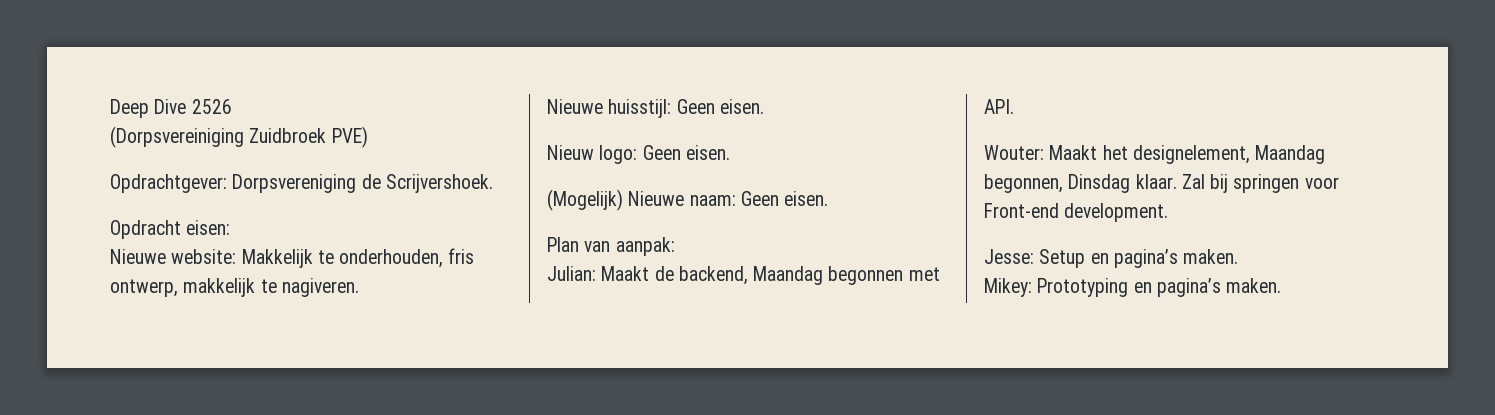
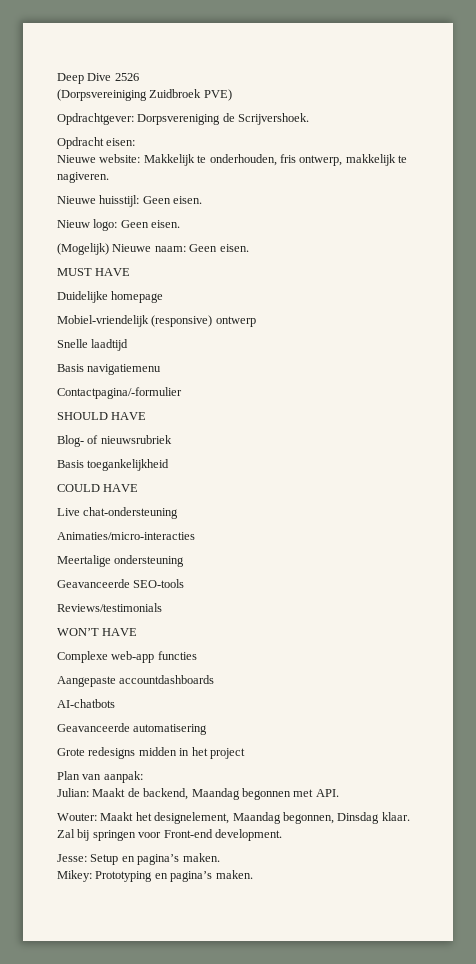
(829, 198) none -> [57,268,131,276] [57,291,164,303] [57,315,256,327] [57,339,129,351] [57,364,162,375] [57,387,182,399] [57,412,147,420] [57,435,172,447] [57,459,170,471] [57,484,139,492] [57,507,179,519] [57,532,195,540] [57,555,185,567] [57,579,185,588] [57,603,162,612] [57,628,138,636] [57,651,197,663] [57,675,215,687] [57,699,115,708] [57,723,208,735] [57,747,245,759] // MUST HAVE // Duidelijke homepage // Mobiel-vriendelijk (responsive) ontwerp // Snelle laadtijd // Basis navigatiemenu // Contactpagina/-formulier // SHOULD HAVE // Blog- of nieuwsrubriek // Basis toegankelijkheid // COULD HAVE // Live chat-ondersteuning // Animaties/micro-interacties // Meertalige ondersteuning // Geavanceerde SEO-tools // Reviews/testimonials // WON’T HAVE // Complexe web-app functies // Aangepaste accountdashboards // AI-chatbots // Geavanceerde automatisering // Grote redesigns midden in het project

